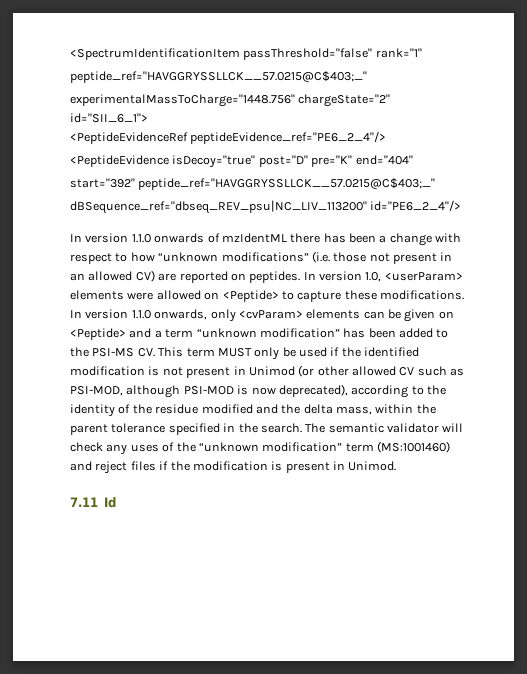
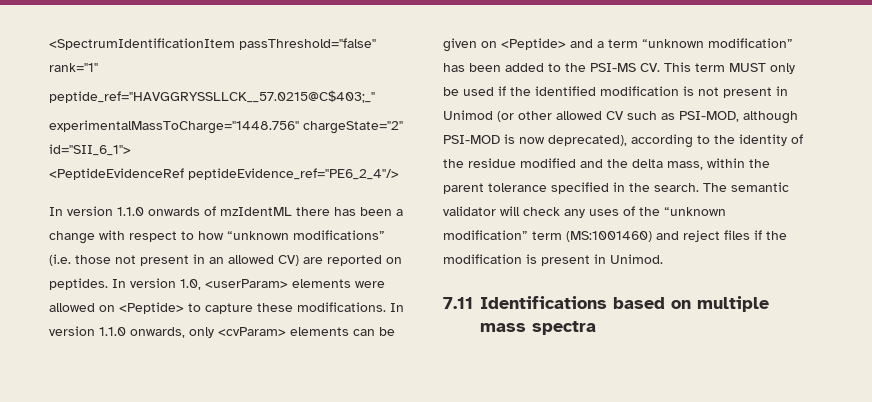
[70,155,413,168] [70,178,436,190] [70,200,462,214] // <PeptideEvidence isDecoy="true" post="D" pre="K" end="404" // start="392" peptide_ref="HAVGGRYSSLLCK__57.0215@C$403;_" // dBSequence_ref="dbseq_REV_psu|NC_LIV_113200" id="PE6_2_4"/> -> (399, 174) none
[104,497,117,508] Id -> [480,296,769,312] [480,321,596,335] Identifications based on multiple mass spectra

